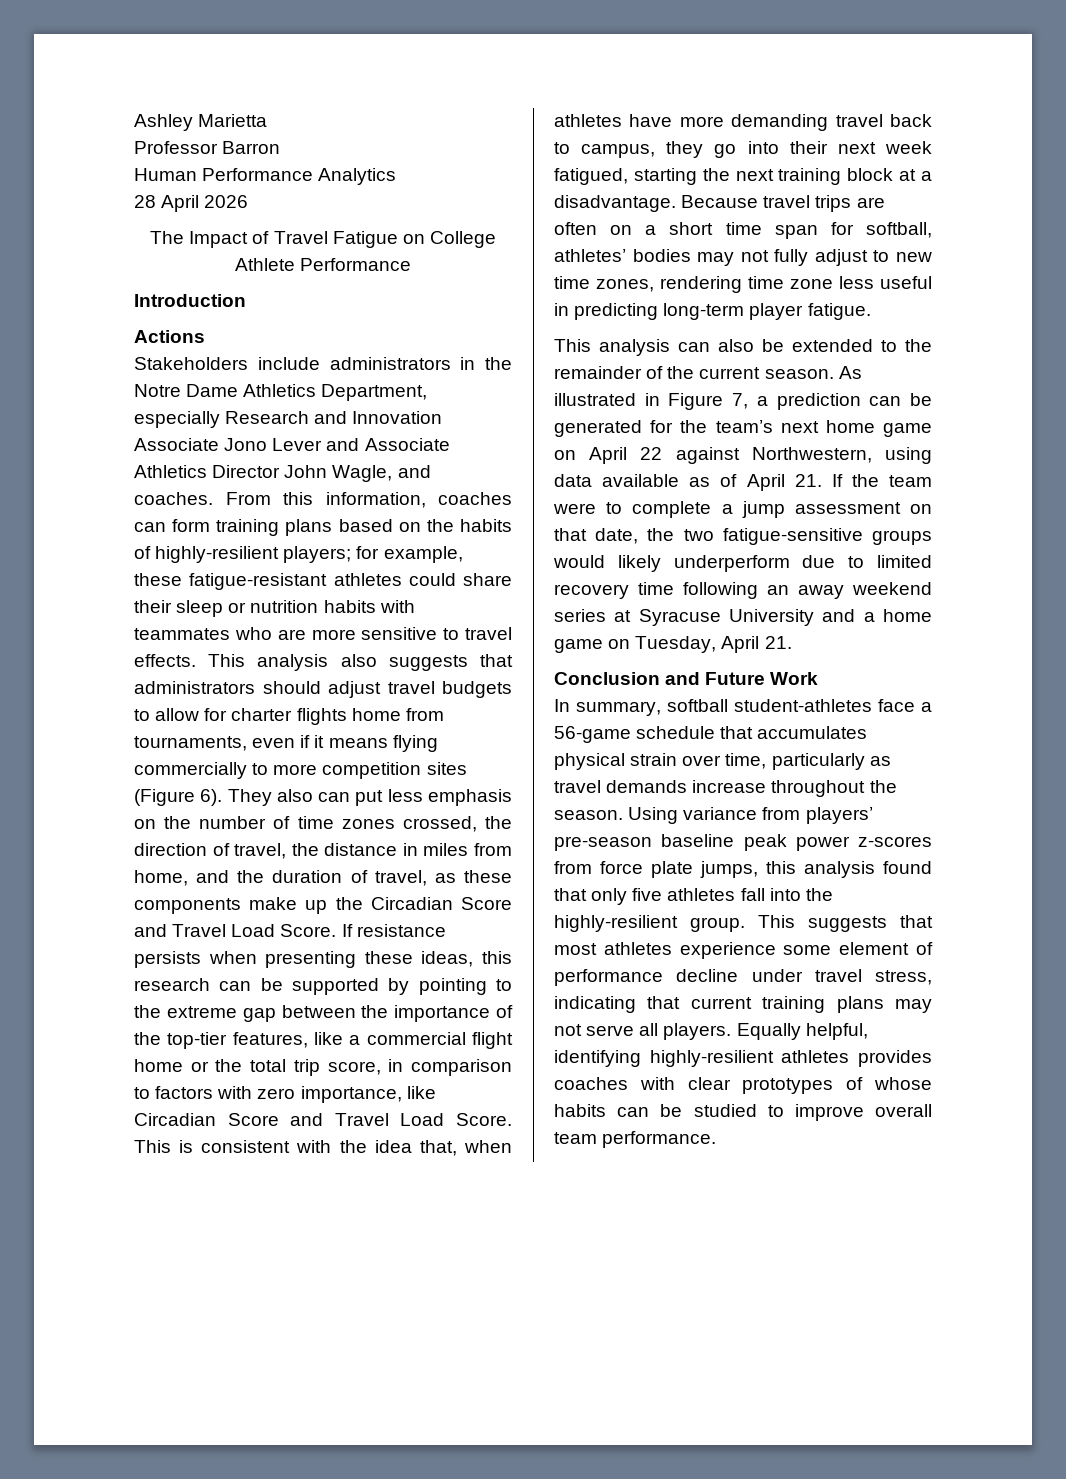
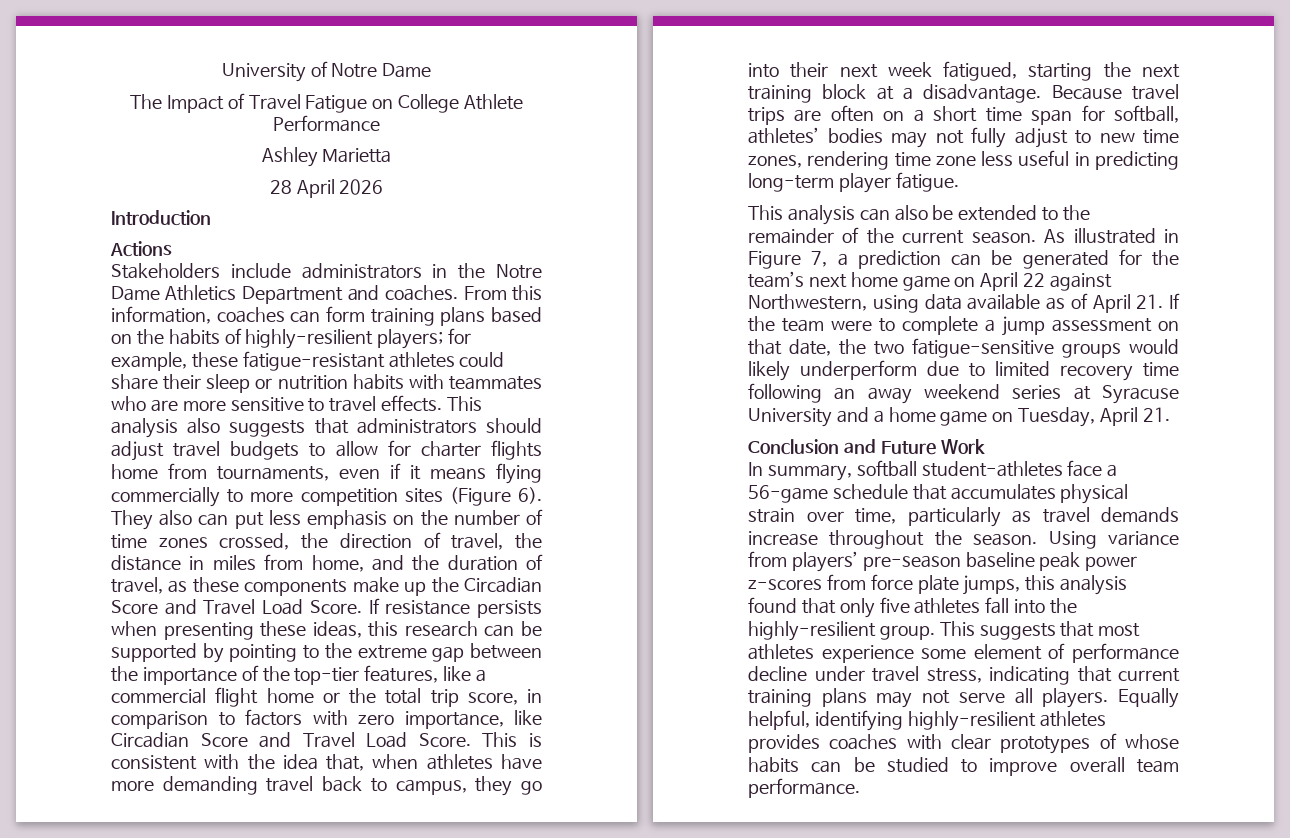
[134,114,268,131] [134,141,281,154] [134,168,397,185] [134,195,249,212] Ashley Marietta // Professor Barron // Human Performance Analytics // 28 April 2026 -> [221,61,432,82] University of Notre Dame
(412, 264) none -> [261,147,392,167] [269,179,384,198] // Ashley Marietta // 28 April 2026
[321,384,428,401] [134,411,443,428] [134,438,450,451] [134,465,393,482] Department, especially Research and Innovation Associate Jono Lever and Associate Athletics Director John Wagle, -> [241,286,343,304] Department

